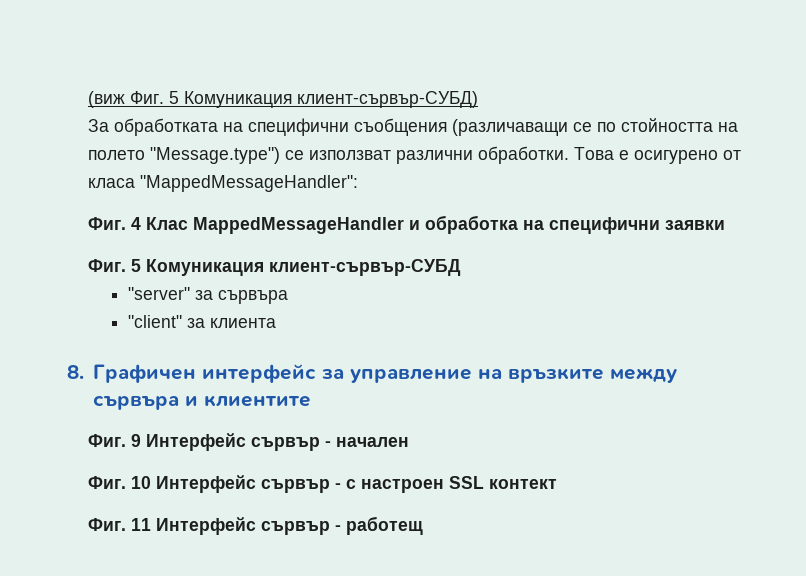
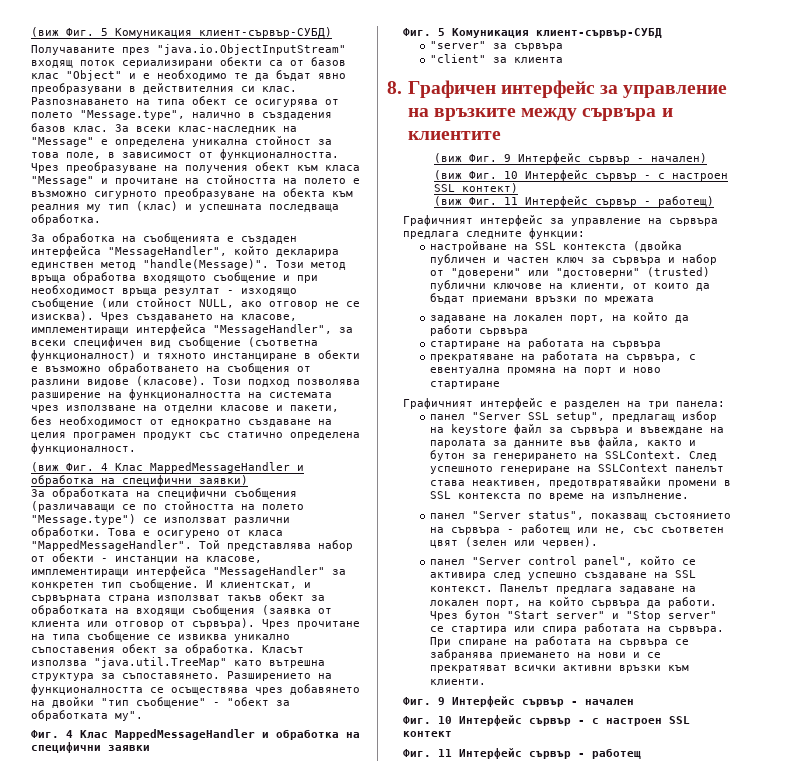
(478, 99) none -> [30,44,346,55] [30,57,346,68] [30,70,346,81] [30,83,297,94] [30,96,339,107] [30,110,332,120] [30,123,297,134] [30,136,332,147] [30,149,339,160] [30,162,360,173] [30,175,360,186] [30,188,353,199] [30,201,339,212] [30,214,101,225] [30,233,297,244] [30,246,339,257] [30,259,346,270] [30,272,318,283] [30,285,297,296] [30,298,360,309] [30,311,297,322] [30,324,353,335] [30,337,318,348] [30,350,360,361] [30,363,311,374] [30,376,360,387] [30,389,332,400] [30,405,339,413] [30,416,332,427] [30,432,360,440] [30,443,136,454] [30,462,304,473] [30,475,248,486] // Получаваните през "java.io.ObjectInputStream" входящ поток сериализирани обекти са от базов клас "Object" и е необходимо те да бъдат явно преобразувани в действителния си клас. Разпознаването на типа обект се осигурява от полето "Message.type", налично в създадения базов клас. За всеки клас-наследник на "Message" е определена уникална стойност за това поле, в зависимост от функционалността. Чрез преобразуване на получения обект към класа "Message" и прочитане на стойността на полето е възможно сигурното преобразуване на обекта към реалния му тип (клас) и успешната последваща обработка. // За обработка на съобщенията е създаден интерфейса "MessageHandler", който декларира единствен метод "handle(Message)". Този метод връща обработва входящото съобщение и при необходимост връща резултат - изходящо съобщение (или стойност NULL, ако отговор не се изисква). Чрез създаването на класове, имплементиращи интерфейса "MessageHandler", за всеки специфичен вид съобщение (съответна функционалност) и тяхното инстанциране в обекти е възможно обработването на съобщения от разлини видове (класове). Този подход позволява разширение на функционалността на системата чрез използване на отделни класове и пакети, без необходимост от еднократно създаване на целия програмен продукт със статично определена функционалност. // (виж Фиг. 4 Клас MappedMessageHandler и обработка на специфични заявки)
[139,175,358,192] "MappedMessageHandler": -> [30,540,353,551] [30,553,262,564] [30,566,346,577] [30,579,311,590] [30,592,325,603] [30,605,332,616] [30,618,360,629] [30,631,290,642] [30,644,304,655] [30,657,325,668] [30,671,332,681] [30,684,360,695] [30,697,290,708] [30,710,143,721] "MappedMessageHandler". Той представлява набор от обекти - инстанции на класове, имплементиращи интерфейса "MessageHandler" за конкретен тип съобщение. И клиентскат, и сървърната страна използват такъв обект за обработката на входящи съобщения (заявка от клиента или отговор от сървъра). Чрез прочитане на типа съобщение се извиква уникално съпоставения обект за обработка. Класът използва "java.util.TreeMap" като вътрешна структура за съпоставянето. Разширението на функционалността се осъществява чрез добавянето на двойки "тип съобщение" - "обект за обработката му".
(311, 401) none -> [433,153,707,164] [433,170,728,181] [433,183,518,193] [433,196,714,207] [402,215,718,226] [402,228,585,239] [430,241,683,252] [430,254,718,265] [430,267,711,278] [430,280,711,291] [430,293,655,304] [430,312,690,323] [430,325,529,336] [430,338,662,349] [430,351,697,362] [430,367,662,375] [430,381,501,389] [402,398,725,409] [430,411,718,422] [430,424,725,435] [430,437,697,448] [430,450,718,461] [430,464,725,474] [430,477,732,488] [430,491,690,501] [430,511,732,521] [430,524,725,535] [430,537,599,548] [430,556,697,567] [430,570,697,580] [430,584,697,594] [430,597,718,608] [430,610,718,621] [430,623,725,634] [430,636,690,647] [430,649,662,660] [430,665,690,673] [430,679,487,685] // (виж Фиг. 9 Интерфейс сървър - начален) // (виж Фиг. 10 Интерфейс сървър - с настроен SSL контект) // (виж Фиг. 11 Интерфейс сървър - работещ) // Графичният интерфейс за управление на сървъра предлага следните функции: // настройване на SSL контекста (двойка публичен и частен ключ за сървъра и набор от "доверени" или "достоверни" (trusted) публични ключове на клиенти, от които да бъдат приемани връзки по мрежата // задаване на локален порт, на който да работи сървъра // стартиране на работата на сървъра // прекратяване на работата на сървъра, с евентуална промяна на порт и ново стартиране // Графичният интерфейс е разделен на три панела: // панел "Server SSL setup", предлагащ избор на keystore файл за сървъра и въвеждане на паролата за данните във файла, както и бутон за генерирането на SSLContext. След успешното генериране на SSLContext панелът става неактивен, предотвратявайки промени в SSL контекста по време на изпълнение. // панел "Server status", показващ състоянието на сървъра - работещ или не, със съответен цвят (зелен или червен). // панел "Server control panel", който се активира след успешно създаване на SSL контекст. Панелът предлага задаване на локален порт, на който сървъра да работи. Чрез бутон "Start server" и "Stop server" се стартира или спира работата на сървъра. При спиране на работата на сървъра се забранява приемането на нови и се прекратяват всички активни връзки към клиенти.

